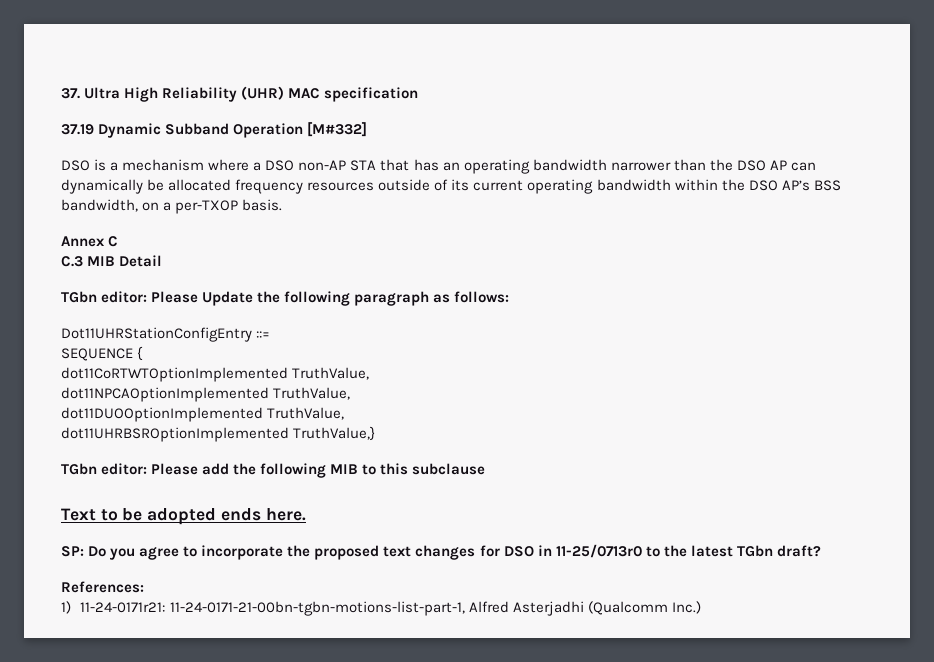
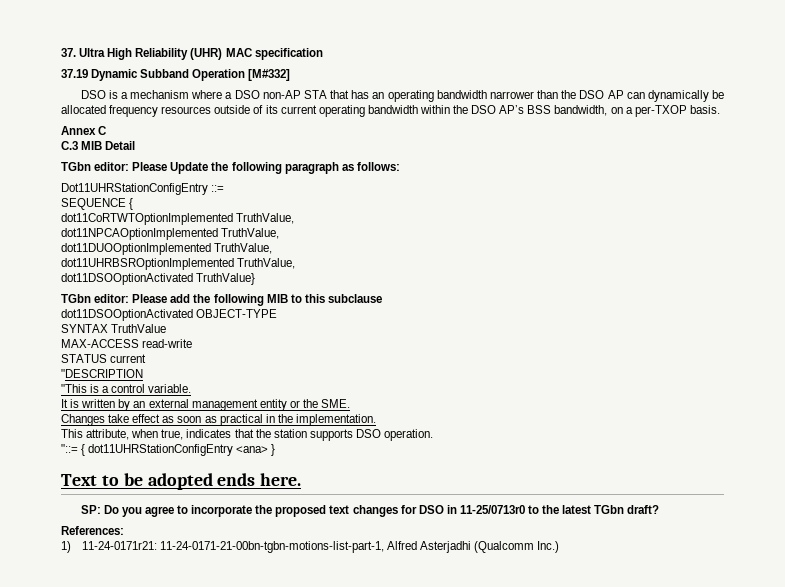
[293,426,376,441] TruthValue,} -> [237,258,296,269] [61,273,256,285] TruthValue, // dot11DSOOptionActivated TruthValue}
(486, 469) none -> [61,309,278,321] [61,324,167,333] [61,339,193,348] [61,354,147,363] [61,369,143,378] [61,384,192,393] [61,399,351,411] [61,414,376,426] [61,429,434,441] [61,444,276,456] // dot11DSOOptionActivated OBJECT-TYPE // SYNTAX TruthValue // MAX-ACCESS read-write // STATUS current // "DESCRIPTION // "This is a control variable. // It is written by an external management entity or the SME. // Changes take effect as soon as practical in the implementation. // This attribute, when true, indicates that the station supports DSO operation. // "::= { dot11UHRStationConfigEntry <ana> }

